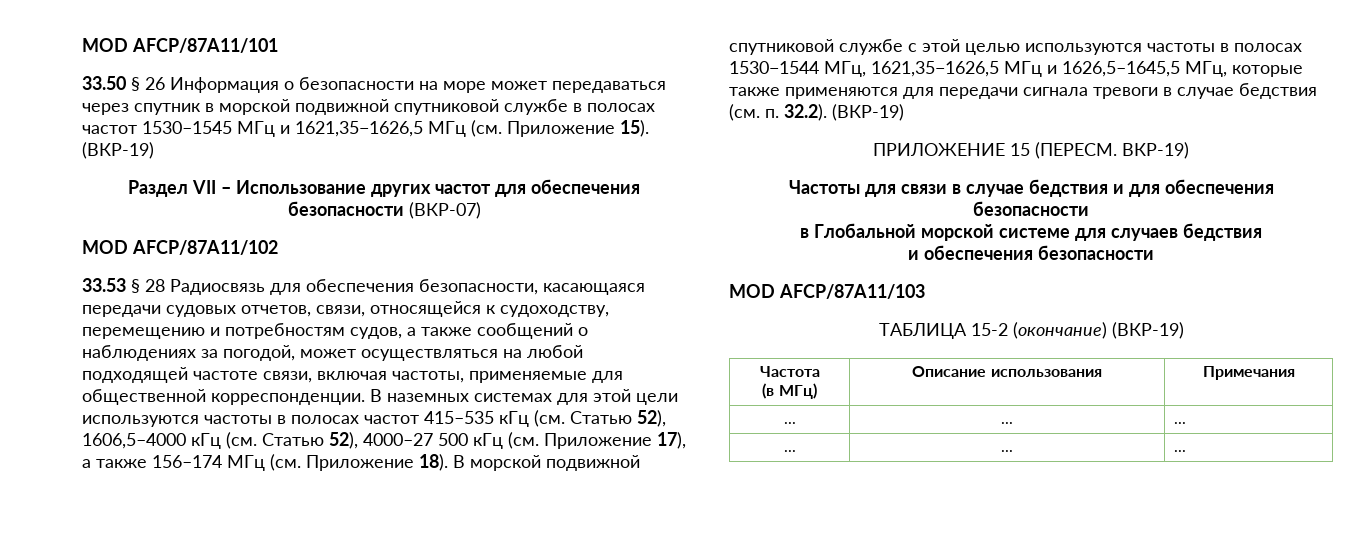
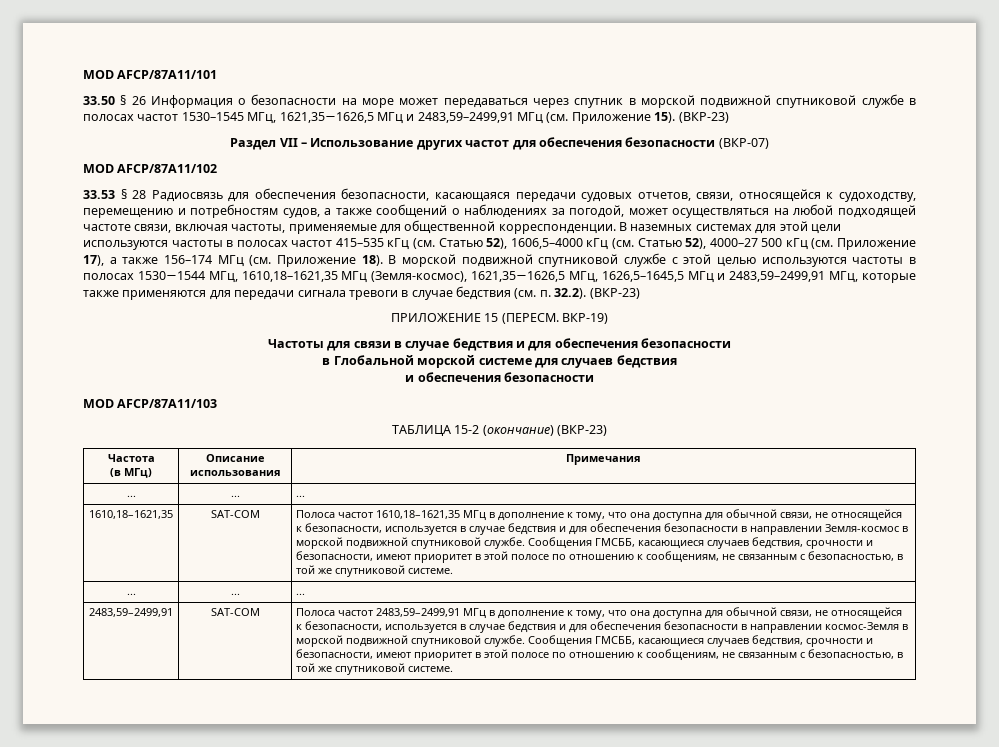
[237,121,423,137] МГц и 1621,35−1626,5 -> [247,112,514,124] МГц, 1621,35−1626,5 МГц и 2483,59–2499,91
[82,142,154,159] (ВКР-19) -> [678,112,729,123] (ВКР-23)
[871,61,1180,77] 1621,35−1626,5 МГц и 1626,5–1645,5 -> [241,271,826,283] 1610,18–1621,35 МГц (Земля-космос), 1621,35−1626,5 МГц, 1626,5–1645,5 МГц и 2483,59–2499,91
[832,104,904,121] (ВКР-19) -> [589,288,640,299] (ВКР-23)
[1111,322,1184,339] (ВКР-19) -> [557,425,608,436] (ВКР-23)
[783,450,796,452] [1001,450,1013,452] [1173,450,1186,452] ... | ... | ... -> [89,510,173,519] [210,510,260,518] [296,509,903,521] [296,523,909,535] [296,537,874,549] [296,551,904,563] [296,565,454,577] [126,593,136,595] [230,593,240,595] [296,593,306,595] [89,608,173,617] [210,608,260,616] [296,607,903,619] [296,621,909,633] [296,635,874,647] [296,649,904,661] [296,663,454,675] 1610,18–1621,35 | SAT-COM | Полоса частот 1610,18–1621,35 МГц в дополнение к тому, что она доступна для обычной связи, не относящейся к безопасности, используется в случае бедствия и для обеспечения безопасности в направлении Земля-космос в морской подвижной спутниковой службе. Сообщения ГМСББ, касающиеся случаев бедствия, срочности и безопасности, имеют приоритет в этой полосе по отношению к сообщениям, не связанным с безопасностью, в той же спутниковой системе. // ... | ... | ... // 2483,59–2499,91 | SAT-COM | Полоса частот 2483,59–2499,91 МГц в дополнение к тому, что она доступна для обычной связи, не относящейся к безопасности, используется в случае бедствия и для обеспечения безопасности в направлении космос-Земля в морской подвижной спутниковой службе. Сообщения ГМСББ, касающиеся случаев бедствия, срочности и безопасности, имеют приоритет в этой полосе по отношению к сообщениям, не связанным с безопасностью, в той же спутниковой системе.

